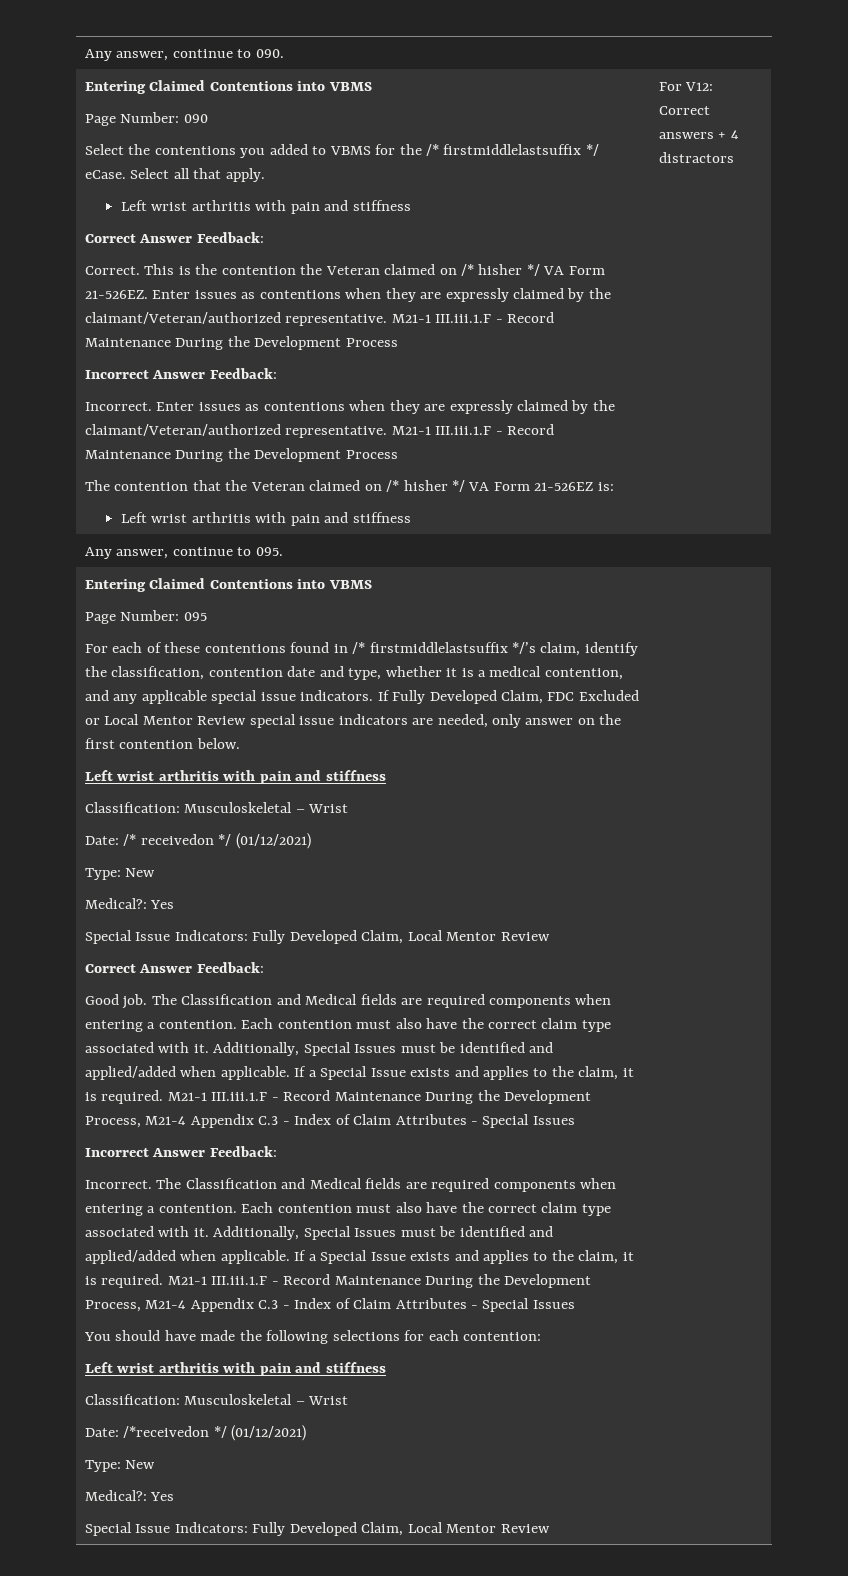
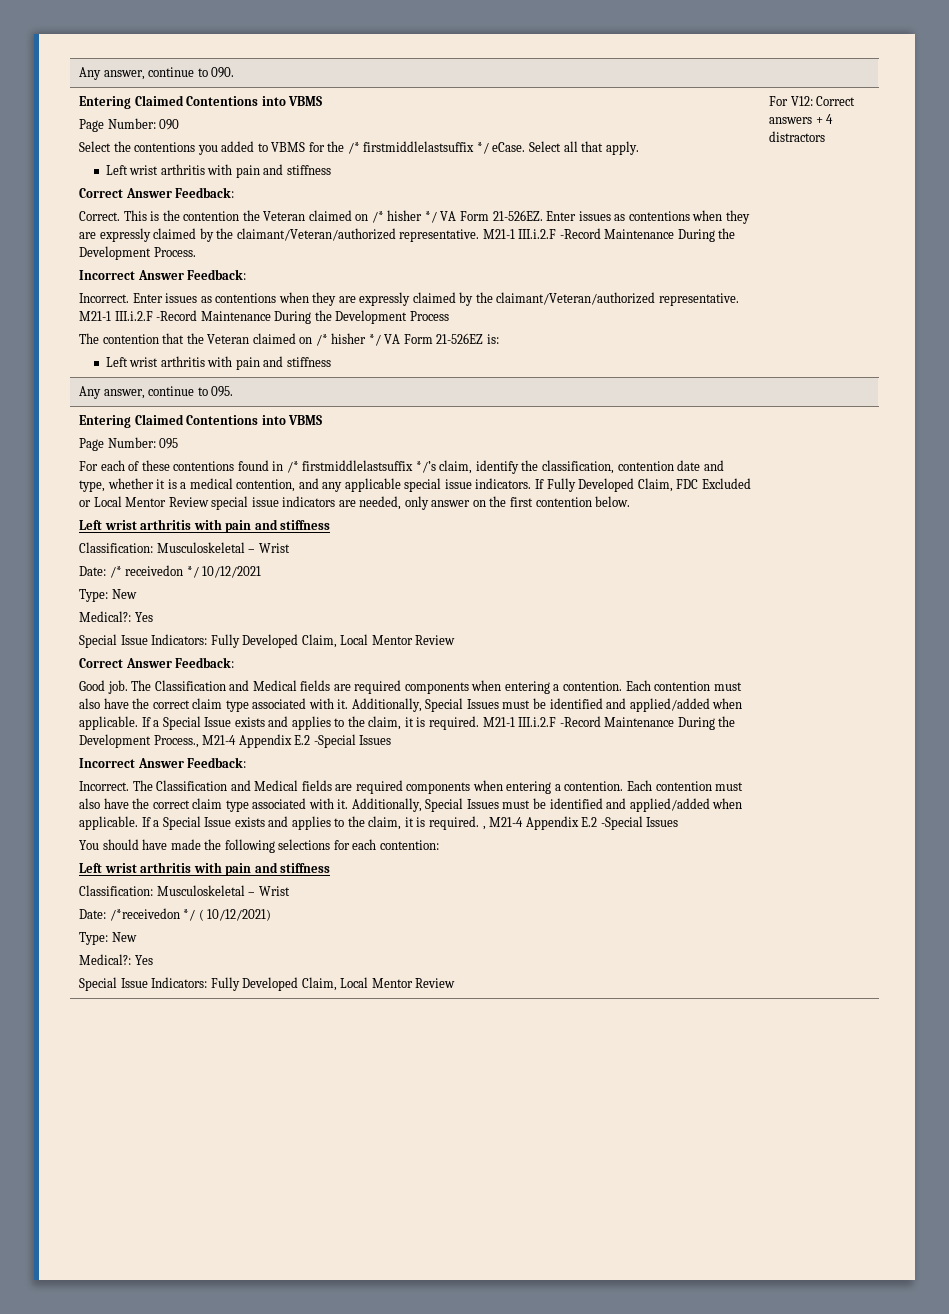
[435,312,555,323] [84,336,398,350] III.iii.1.F - Record Maintenance During the Development Process -> [518,228,736,242] [79,246,196,260] III.i.2.F -Record Maintenance During the Development Process.
[435,424,555,435] III.iii.1.F - Record -> [114,310,198,321] III.i.2.F -Record
[235,833,311,849] (01/12/2021) -> [202,566,262,578] 10/12/2021
[211,1090,591,1104] [84,1114,530,1128] III.iii.1.F - Record Maintenance During the Development Process, M21-4 Appendix C.3 - Index of Claim Attributes - Special -> [518,716,736,730] [79,734,356,748] III.i.2.F -Record Maintenance During the Development Process., M21-4 Appendix E.2 -Special
[167,1274,591,1288] [84,1298,530,1312] M21-1 III.iii.1.F - Record Maintenance During the Development Process, M21-4 Appendix C.3 - Index of Claim Attributes - Special -> [482,816,643,830] , M21-4 Appendix E.2 -Special
[231,1425,307,1441] (01/12/2021) -> [198,909,272,921] ( 10/12/2021)

